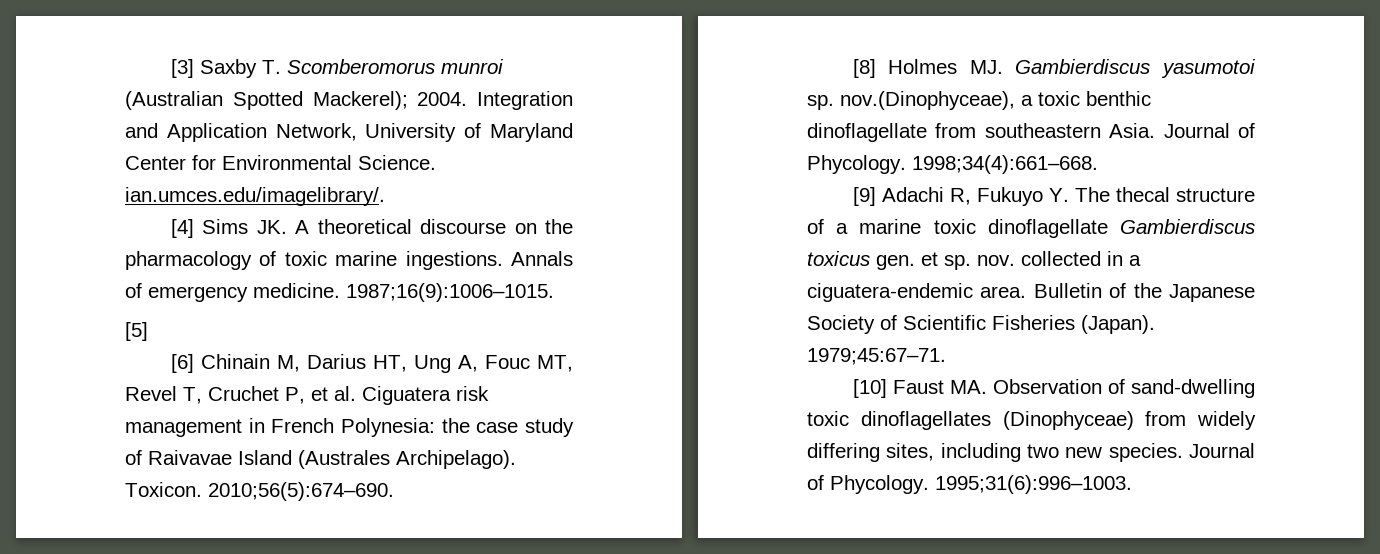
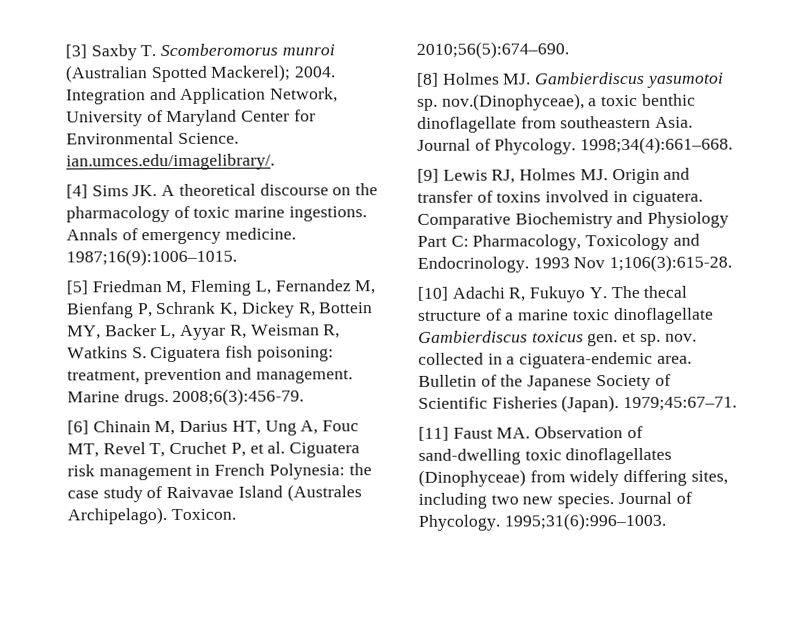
(148, 331) none -> [91,279,376,296] [66,301,374,319] [67,324,341,340] [67,345,334,363] [67,367,354,385] [67,388,305,407] Friedman M, Fleming L, Fernandez M, Bienfang P, Schrank K, Dickey R, Bottein MY, Backer L, Ayyar R, Weisman R, Watkins S. Ciguatera fish poisoning: treatment, prevention and management. Marine drugs. 2008;6(3):456-79.
(876, 196) none -> [442,167,691,185] [417,190,703,207] [417,211,730,229] [417,233,700,251] [417,254,733,273] [417,286,448,301] Lewis RJ, Holmes MJ. Origin and transfer of toxins involved in ciguatera. Comparative Biochemistry and Physiology Part C: Pharmacology, Toxicology and Endocrinology. 1993 Nov 1;106(3):615-28. // [10]
[852,379,887,398] [10] -> [418,426,449,441] [11]

